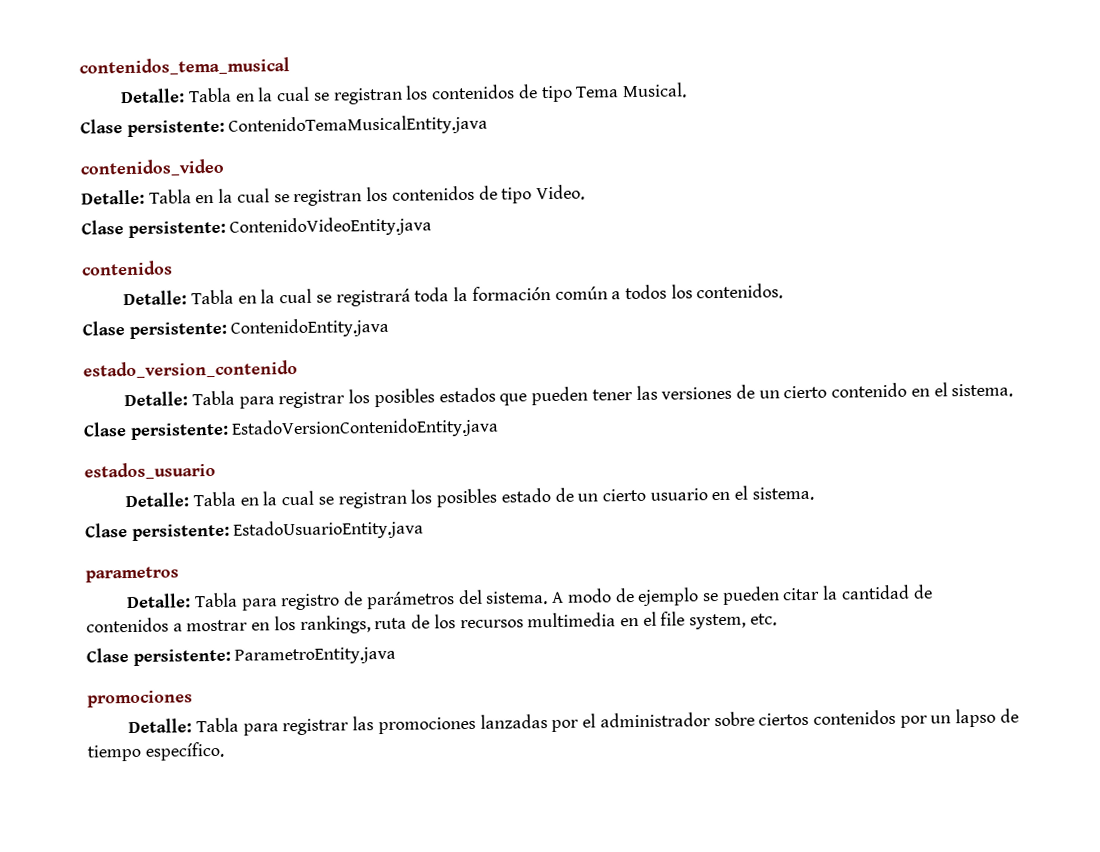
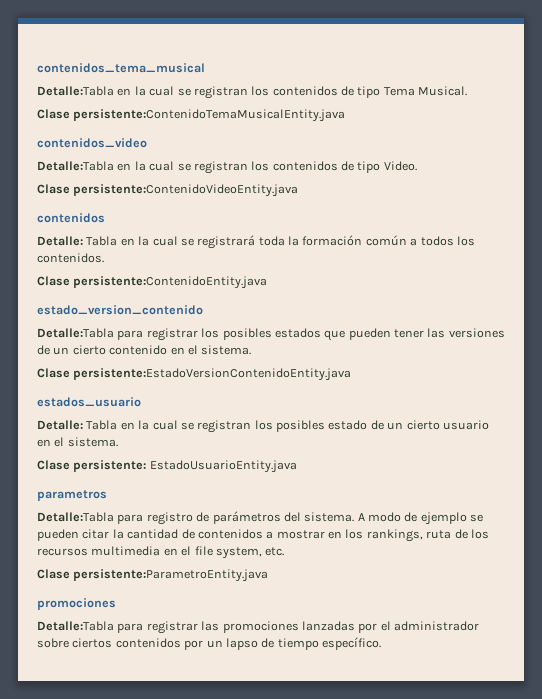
[120,87,233,104] Detalle: Tabla -> [37,86,114,96] Detalle:Tabla
[126,114,489,138] persistente: ContenidoTemaMusicalEntity.java -> [73,109,346,122] persistente:ContenidoTemaMusicalEntity.java
[81,189,192,205] Detalle: Tabla -> [37,161,114,171] Detalle:Tabla
[127,216,433,238] persistente: ContenidoVideoEntity.java -> [73,184,299,197] persistente:ContenidoVideoEntity.java
[128,317,390,339] persistente: ContenidoEntity.java -> [73,276,268,289] persistente:ContenidoEntity.java
[124,390,236,407] Detalle: Tabla -> [37,328,114,338] Detalle:Tabla
[129,417,500,440] persistente: EstadoVersionContenidoEntity.java -> [73,368,352,381] persistente:EstadoVersionContenidoEntity.java
[126,592,239,609] Detalle: Tabla -> [37,512,114,522] Detalle:Tabla
[132,646,397,666] persistente: ParametroEntity.java -> [73,569,269,582] persistente:ParametroEntity.java
[128,717,240,734] Detalle: Tabla -> [37,621,114,631] Detalle:Tabla

